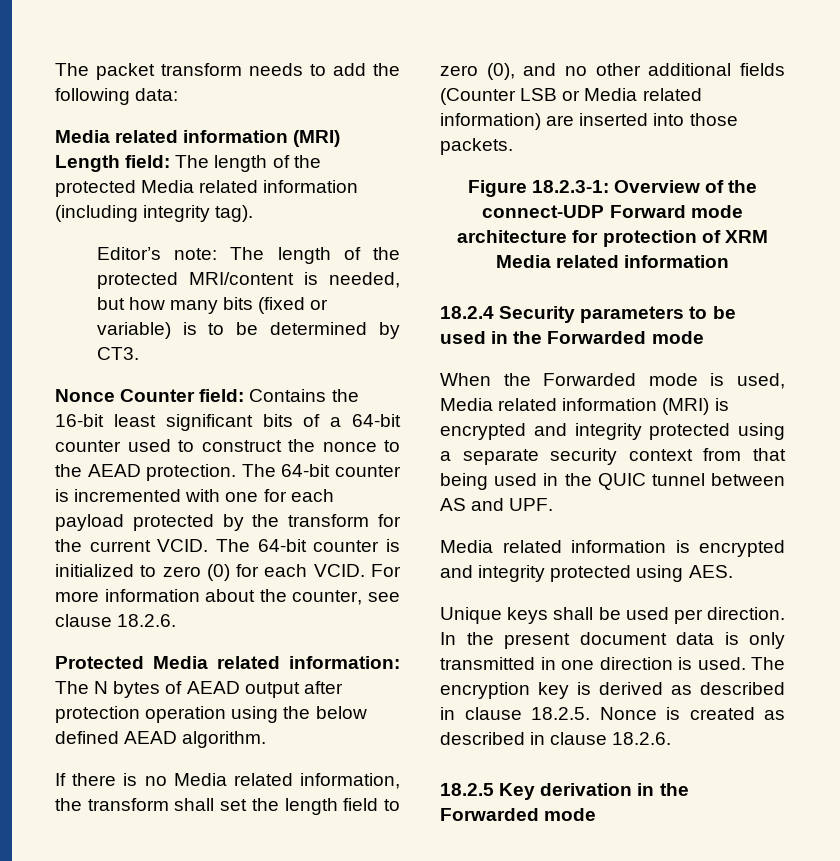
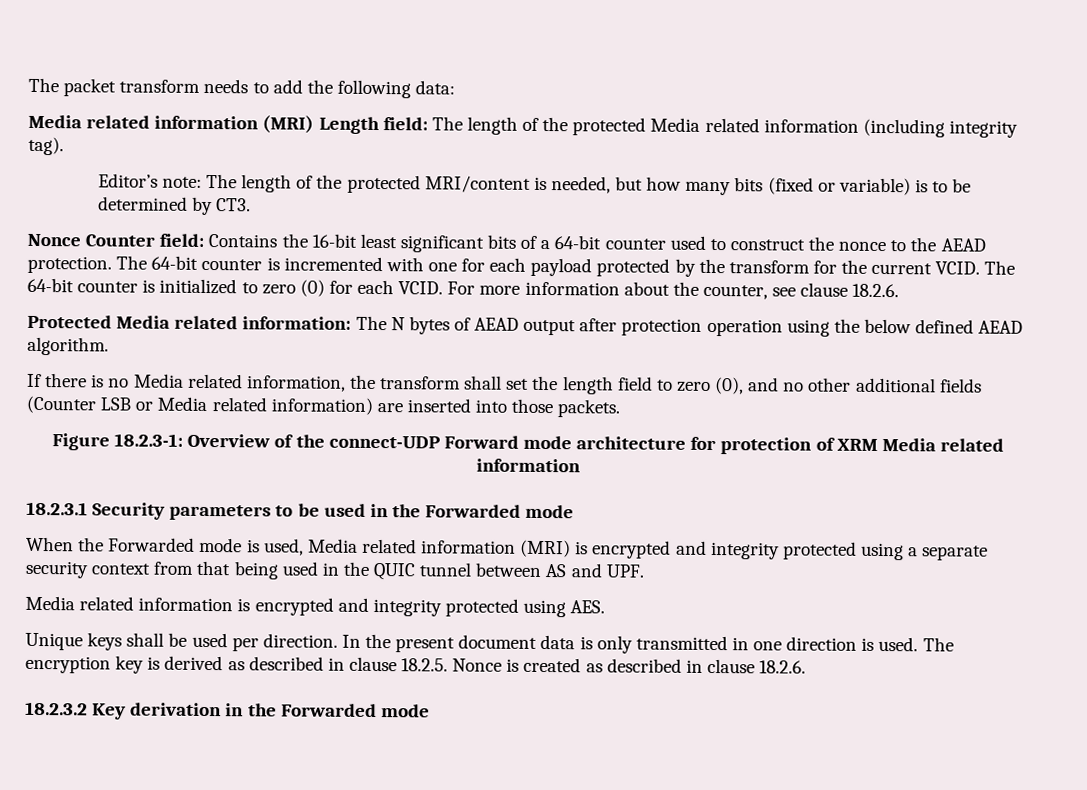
[440,306,494,319] 18.2.4 -> [26,501,88,516] 18.2.3.1
[440,783,494,796] 18.2.5 -> [25,701,88,716] 18.2.3.2

